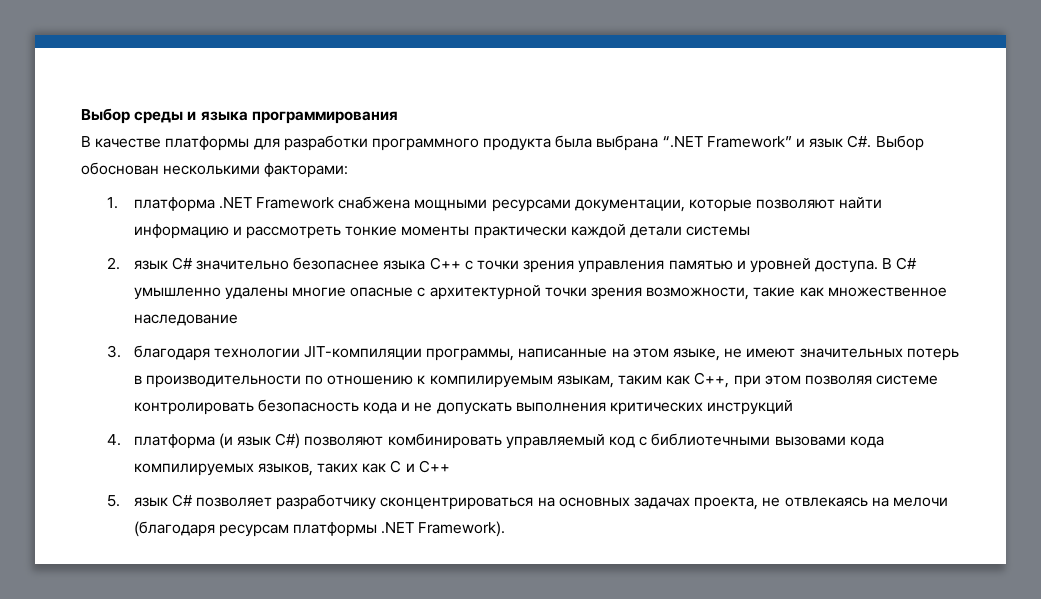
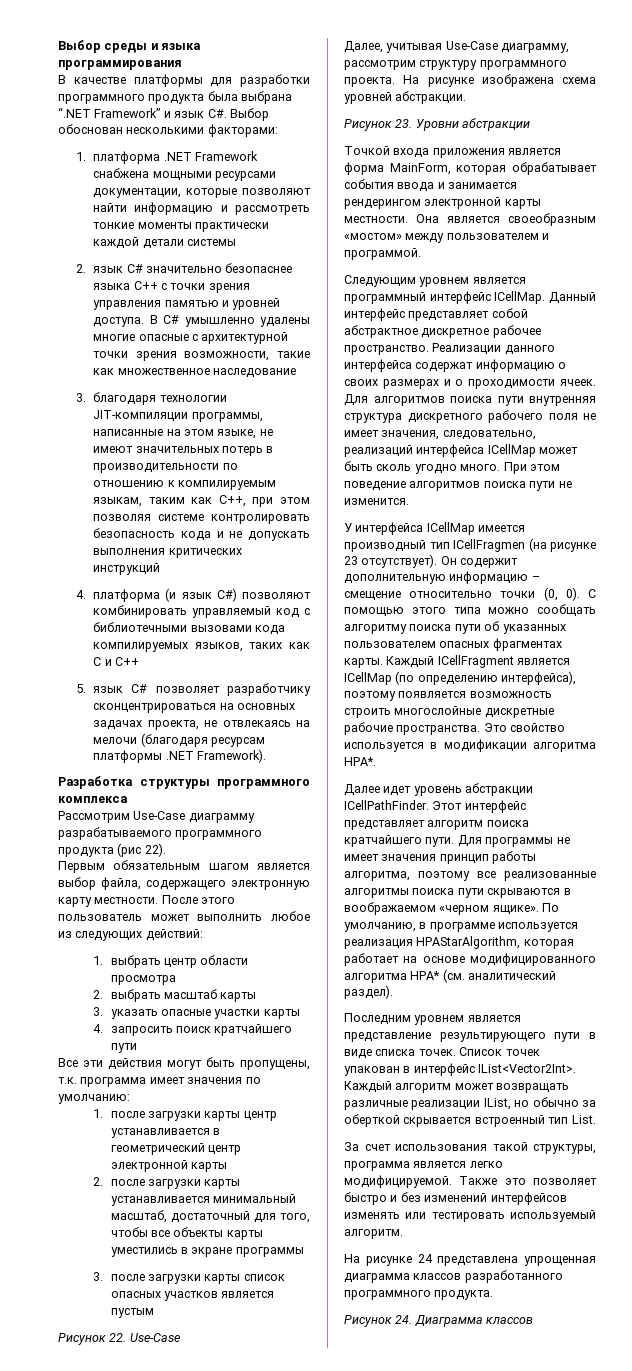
(506, 529) none -> [58,776,310,789] [58,796,128,803] [58,811,255,823] [58,827,263,840] [58,843,166,857] [58,860,310,873] [58,877,310,890] [58,895,236,907] [58,911,310,921] [58,929,203,941] [93,955,249,968] [110,975,176,985] [93,989,257,1002] [93,1007,300,1019] [93,1024,293,1036] [110,1043,137,1053] [58,1057,310,1070] [58,1077,261,1087] [58,1094,130,1104] [93,1109,277,1121] [110,1128,221,1138] [110,1143,242,1155] [110,1160,228,1172] [93,1177,241,1189] [110,1194,297,1206] [110,1210,310,1223] [110,1227,263,1240] [110,1247,304,1257] [93,1272,285,1284] [110,1291,275,1301] [110,1308,154,1318] [58,1333,181,1345] [344,41,570,53] [344,60,567,70] [344,74,596,87] [344,91,467,104] [344,118,531,131] [344,146,562,158] [344,162,597,175] [344,179,518,192] [344,197,541,209] [344,213,596,226] [344,233,550,243] [344,248,421,260] [344,275,526,287] [344,291,596,304] [344,308,528,321] [344,325,541,338] [344,343,555,355] [344,359,567,372] [344,379,596,389] [344,394,596,406] [344,410,596,423] [344,430,536,440] [344,444,579,457] [344,461,560,474] [344,481,572,491] [344,498,409,505] [344,522,526,535] [344,538,596,552] [344,554,519,568] [344,571,540,584] [344,587,596,601] [344,604,596,617] [344,621,566,634] [344,638,562,651] [344,655,571,668] [344,671,577,685] [344,691,552,701] [344,706,554,718] [344,722,566,735] [344,739,596,752] [344,757,376,766] [344,783,534,796] [344,800,526,813] [344,820,529,830] [344,835,570,847] [344,851,537,864] [344,871,596,881] [344,888,571,898] [344,902,560,915] [344,922,579,932] [344,936,574,949] [344,953,596,966] [344,969,557,983] [344,985,393,999] [344,1013,521,1025] [344,1032,596,1042] [344,1047,540,1059] [344,1063,577,1076] [344,1081,570,1093] [344,1097,596,1110] [344,1114,596,1127] [344,1142,596,1154] [344,1161,503,1171] [344,1175,597,1188] [344,1192,567,1205] [344,1210,596,1222] [344,1229,403,1239] [344,1254,596,1266] [344,1270,563,1283] [344,1290,494,1300] [344,1315,534,1327] // Разработка структуры программного комплекса // Рассмотрим Use-Case диаграмму разрабатываемого программного продукта (рис 22). // Первым обязательным шагом является выбор файла, содержащего электронную карту местности. После этого пользователь может выполнить любое из следующих действий: // 1. выбрать центр области просмотра // 2. выбрать масштаб карты // 3. указать опасные участки карты // 4. запросить поиск кратчайшего пути // Все эти действия могут быть пропущены, т.к. программа имеет значения по умолчанию: // 1. после загрузки карты центр устанавливается в геометрический центр электронной карты // 2. после загрузки карты устанавливается минимальный масштаб, достаточный для того, чтобы все объекты карты уместились в экране программы // 3. после загрузки карты список опасных участков является пустым // Рисунок 22. Use-Case // Далее, учитывая Use-Case диаграмму, рассмотрим структуру программного проекта. На рисунке изображена схема уровней абстракции. // Рисунок 23. Уровни абстракции // Точкой входа приложения является форма MainForm, которая обрабатывает события ввода и занимается рендерингом электронной карты местности. Она является своеобразным «мостом» между пользователем и программой. // Следующим уровнем является программный интерфейс ICellMap. Данный интерфейс представляет собой абстрактное дискретное рабочее пространство. Реализации данного интерфейса содержат информацию о своих размерах и о проходимости ячеек. Для алгоритмов поиска пути внутренняя структура дискретного рабочего поля не имеет значения, следовательно, реализаций интерфейса ICellMap может быть сколь угодно много. При этом поведение алгоритмов поиска пути не изменится. // У интерфейса ICellMap имеется производный тип ICellFragmen (на рисунке 23 отсутствует). Он содержит дополнительную информацию – смещение относительно точки (0, 0). С помощью этого типа можно сообщать алгоритму поиска пути об указанных пользователем опасных фрагментах карты. Каждый ICellFragment является ICellMap (по определению интерфейса), поэтому появляется возможность строить многослойные дискретные рабочие пространства. Это свойство используется в модификации алгоритма HPA*. // Далее идет уровень абстракции ICellPathFinder. Этот интерфейс представляет алгоритм поиска кратчайшего пути. Для программы не имеет значения принцип работы алгоритма, поэтому все реализованные алгоритмы поиска пути скрываются в воображаемом «черном ящике». По умолчанию, в программе используется реализация HPAStarAlgorithm, которая работает на основе модифицированного алгоритма HPA* (см. аналитический раздел). // Последним уровнем является представление результирующего пути в виде списка точек. Список точек упакован в интерфейс IList<Vector2Int>. Каждый алгоритм может возвращать различные реализации IList, но обычно за оберткой скрывается встроенный тип List. // За счет использования такой структуры, программа является легко модифицируемой. Также это позволяет быстро и без изменений интерфейсов изменять или тестировать используемый алгоритм. // На рисунке 24 представлена упрощенная диаграмма классов разработанного программного продукта. // Рисунок 24. Диаграмма классов

